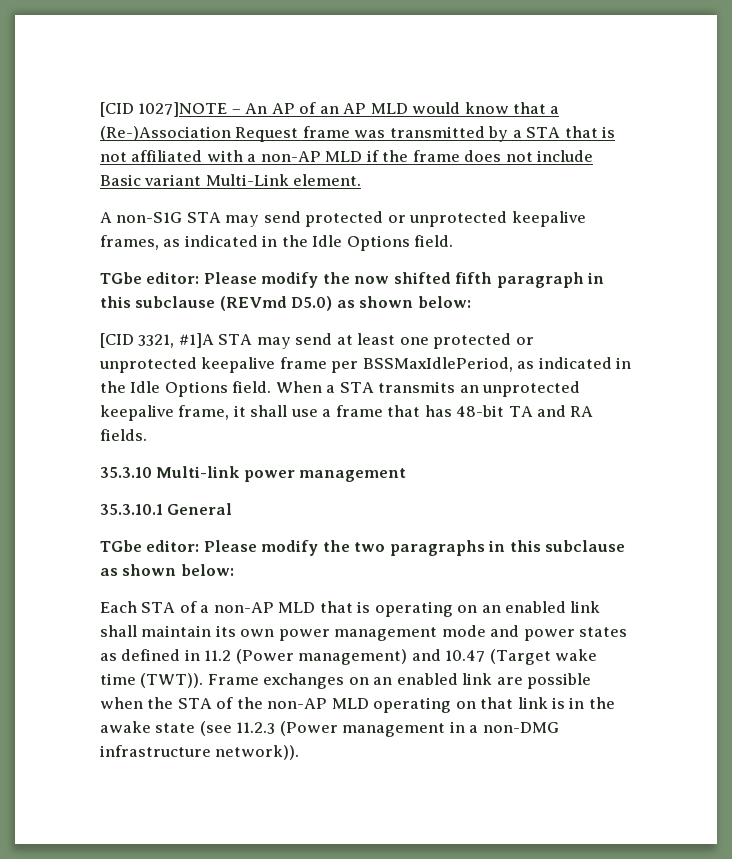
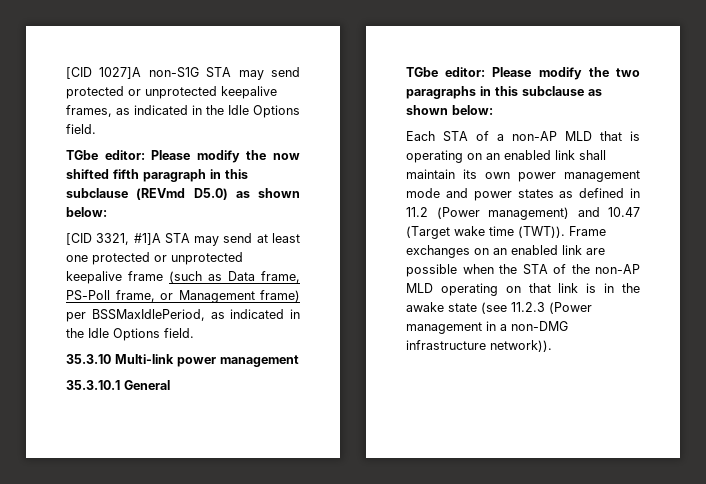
[100,102,560,117] [100,126,616,142] [100,150,594,162] [100,174,362,186] [100,212,112,223] [CID 1027]NOTE – An AP of an AP MLD would know that a (Re-)Association Request frame was transmitted by a STA that is not affiliated with a non-AP MLD if the frame does not include Basic variant Multi-Link element. // A -> [66,67,142,79] [CID 1027]A
(327, 363) none -> [169,271,300,283] [66,290,300,303] (such as Data frame, PS-Poll frame, or Management frame)
[275,381,581,397] [100,405,594,421] [100,429,147,441] When a STA transmits an unprotected keepalive frame, it shall use a frame that has 48-bit TA and RA fields. -> (194, 333) none

